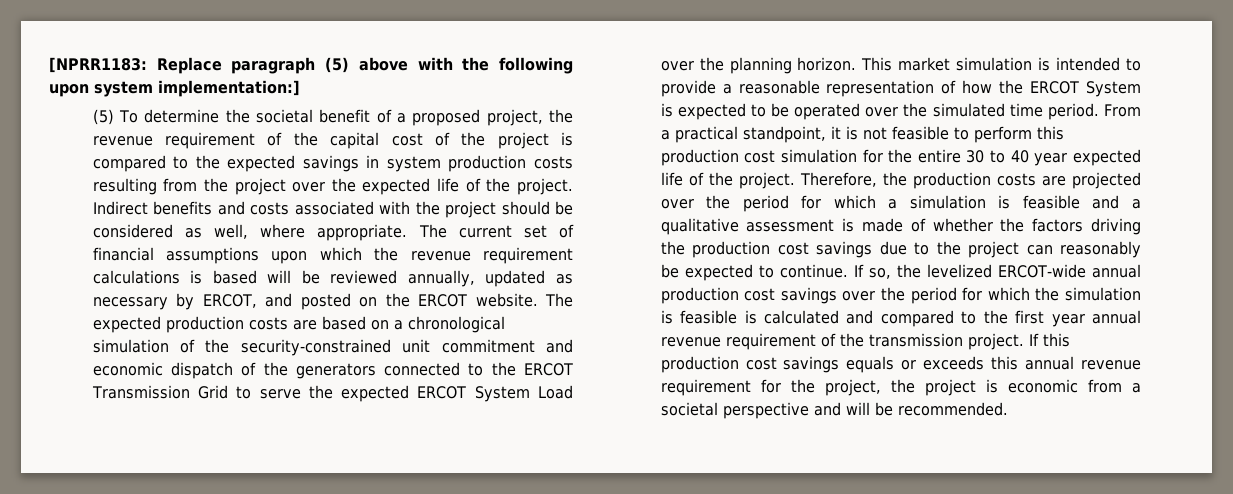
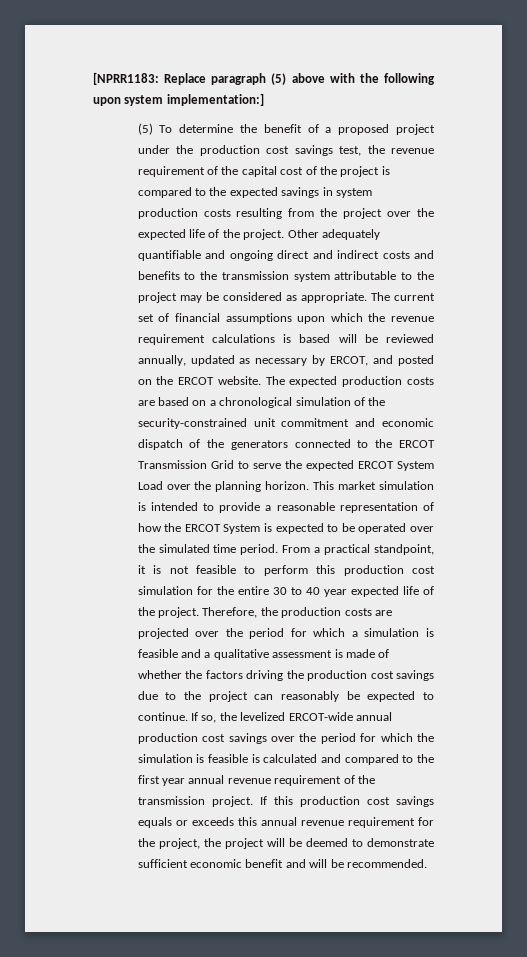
[255,109,313,123] societal -> (258, 128) none
[486,109,543,126] project, -> [396,124,435,135] [137,145,362,156] project under the production cost savings test,
[92,201,550,218] Indirect benefits and costs associated with the project should -> [287,229,380,240] [137,250,434,261] [137,271,434,282] [137,292,202,303] Other adequately quantifiable and ongoing direct and indirect costs and benefits to the transmission system attributable to the project may
[213,224,306,239] well, where -> (297, 298) none
[985,379,1141,393] [660,402,809,419] is economic from a societal perspective -> [266,838,434,847] [137,859,284,868] will be deemed to demonstrate sufficient economic benefit

